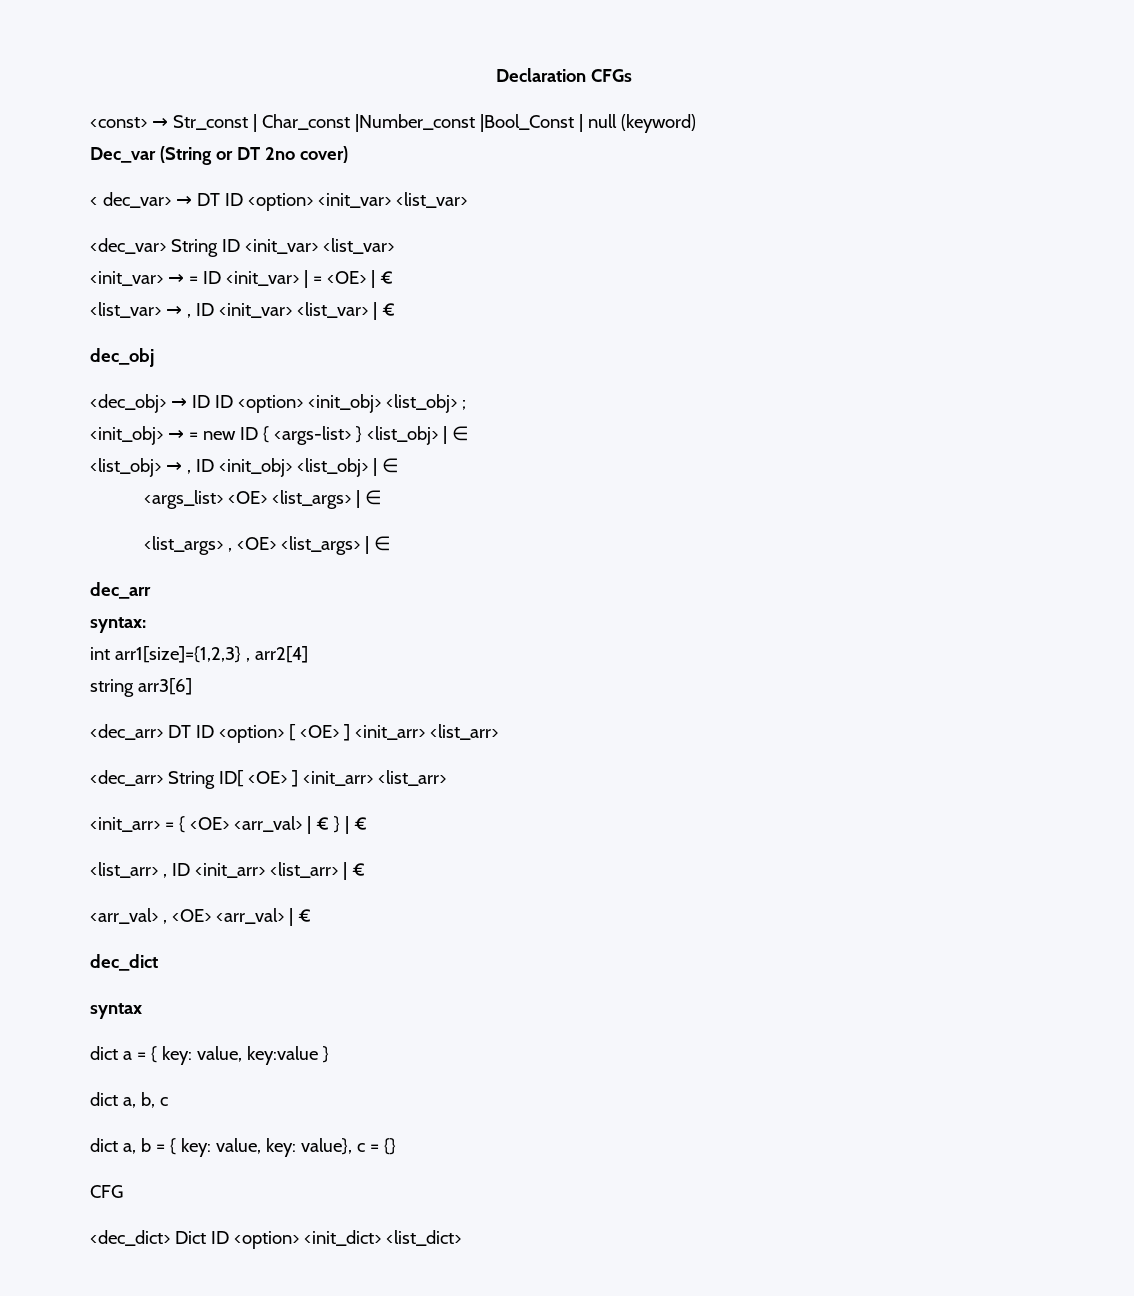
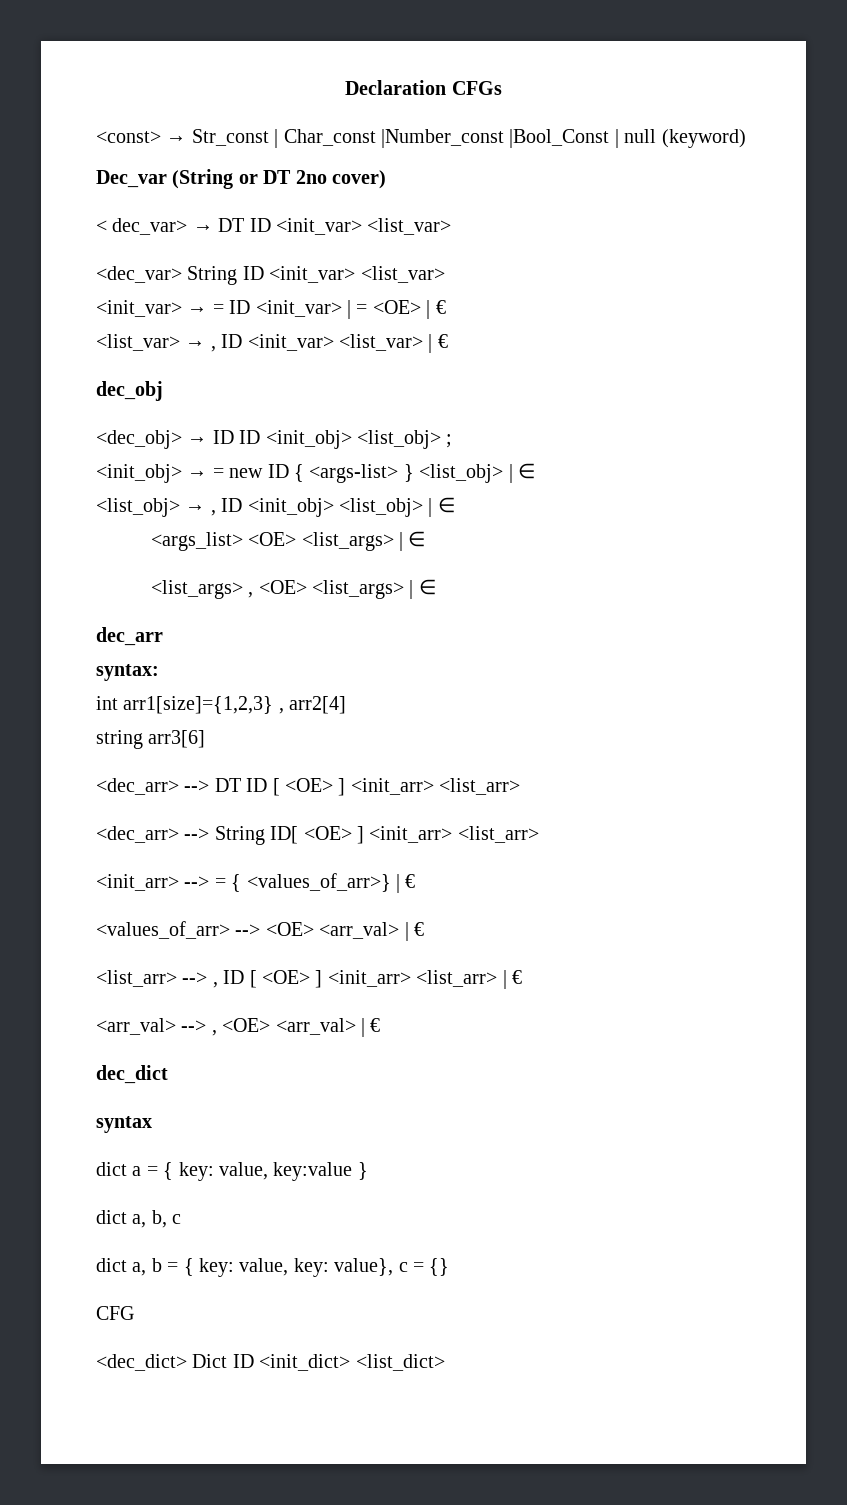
[247,193,313,211] <option> -> (271, 225) none
[237,395,303,413] <option> -> (261, 437) none
[167,725,284,743] DT ID <option> -> [184,778,268,792] --> DT ID
(163, 778) none -> [184,828,210,840] -->
[164,816,367,834] [90,862,190,878] = { <OE> <arr_val> | € } | € // <list_arr> , ID -> [184,873,416,893] [96,921,424,941] [96,970,323,988] --> = { <values_of_arr>} | € // <values_of_arr> --> <OE> <arr_val> | € // <list_arr> --> , ID [ <OE> ]
(158, 916) none -> [181,1020,207,1032] -->
[233,1231,299,1249] <option> -> (254, 1361) none

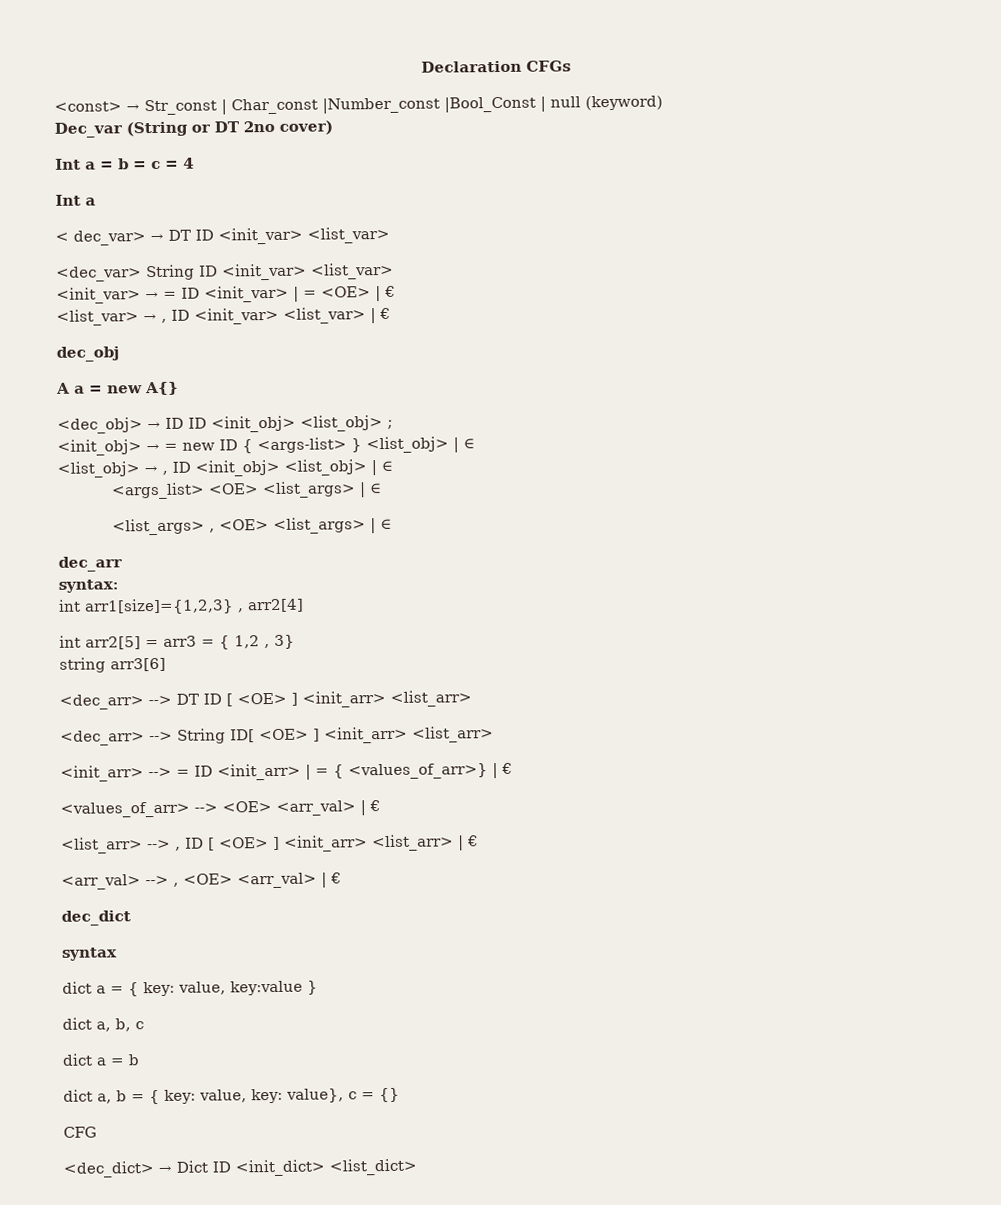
(386, 179) none -> [55,157,194,170] [55,194,96,206] // Int a = b = c = 4 // Int a
(163, 391) none -> [56,381,179,396] // A a = new A{}
(347, 705) none -> [59,634,295,650] // int arr2[5] = arr3 = { 1,2 , 3}
(226, 883) none -> [194,763,329,781] ID <init_arr> | =
(182, 1219) none -> [62,1053,140,1066] // dict a = b
(187, 1362) none -> [158,1165,172,1174] →

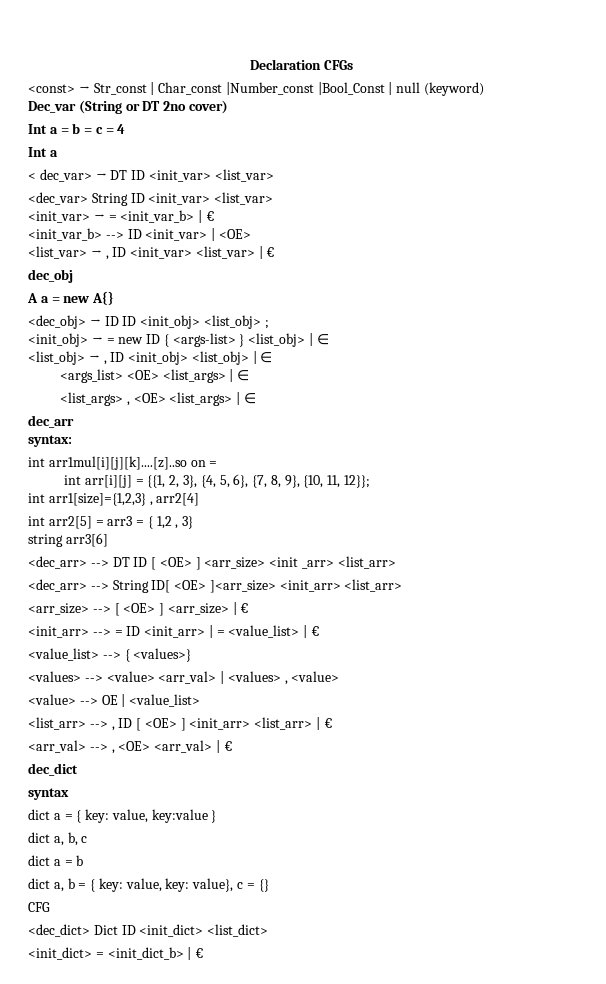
(177, 295) none -> [120,210,215,223] [28,228,124,241] <init_var_b> | € // <init_var_b> -->
[303,285,396,302] = <OE> | € -> [218,229,251,239] <OE>
(119, 586) none -> [28,456,218,470] [64,474,370,488] // int arr1mul[i][j][k]....[z]..so on = // int arr[i][j] = {{1, 2, 3}, {4, 5, 6}, {7, 8, 9}, {10, 11, 12}};
[302,691,386,708] <init_arr> -> [204,557,335,569] <arr_size> <init _arr>
[313,726,494,744] ] <init_arr> <list_arr> -> [209,579,403,593] [28,602,250,616] ]<arr_size> <init_arr> <list_arr> // <arr_size> --> [ <OE> ] <arr_size> | €
[333,762,513,780] [60,800,381,818] { <values_of_arr>} | € // <values_of_arr> --> <OE> <arr_val> | € -> [228,625,321,638] [28,648,192,662] [28,671,340,685] [28,694,201,707] <value_list> | € // <value_list> --> { <values>} // <values> --> <value> <arr_val> | <values> , <value> // <value> --> OE | <value_list>
[158,1165,172,1174] → -> (90, 930) none
(417, 1167) none -> [28,947,205,960] // <init_dict> = <init_dict_b> | €

